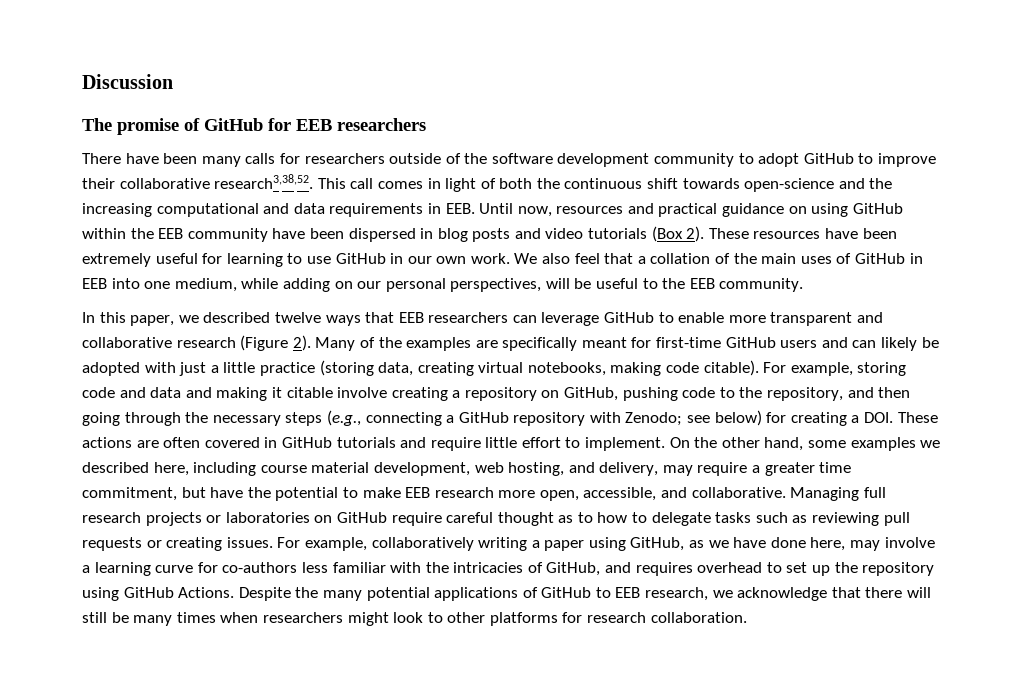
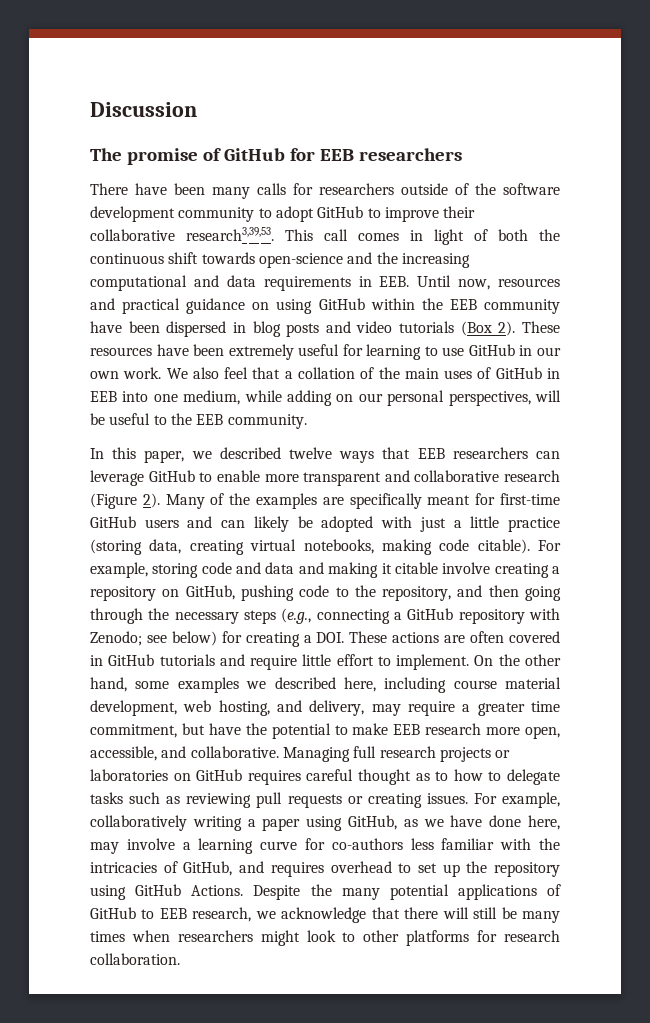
[214,174,314,189] research3,38,52. -> [186,227,274,241] research3,39,53.
[391,512,442,526] require -> [247,770,301,785] requires

